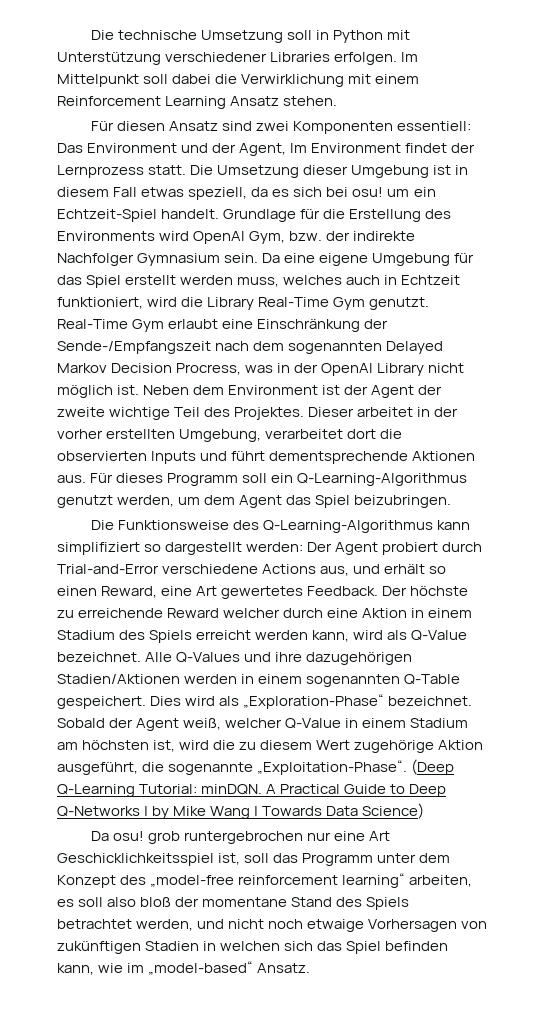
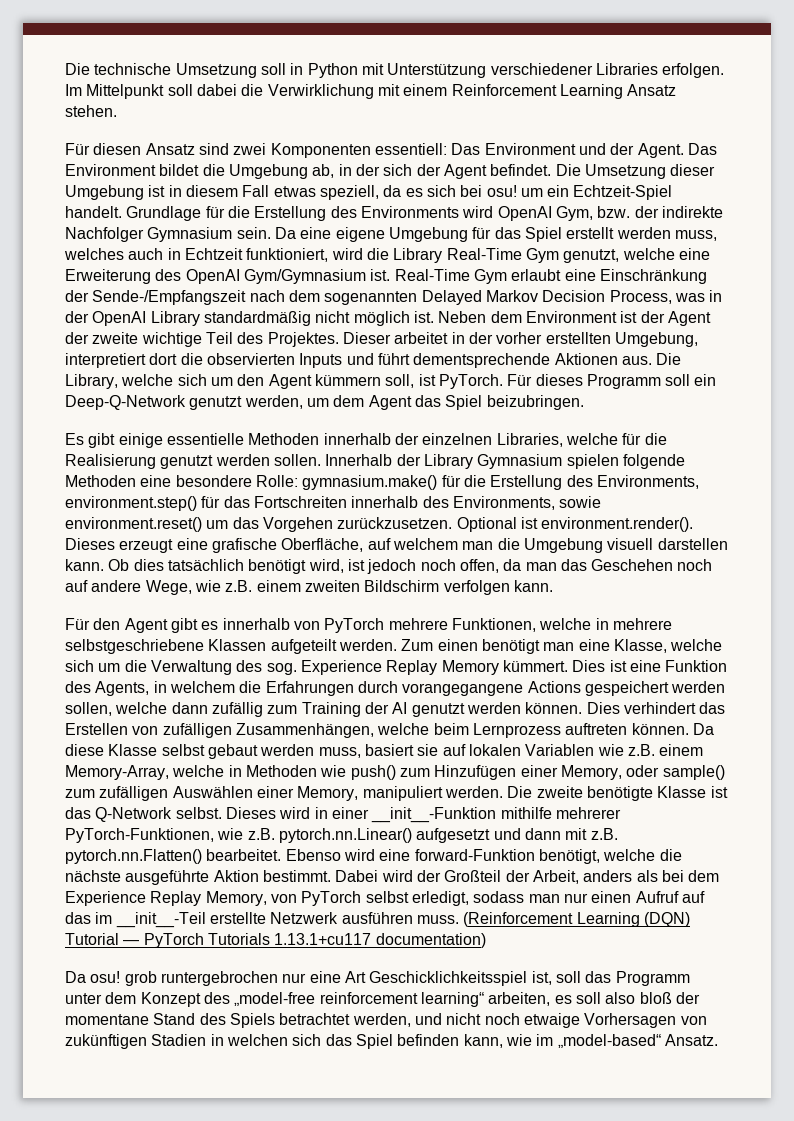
[239,143,476,156] [57,165,187,178] Agent, Im Environment findet der Lernprozess statt. -> [637,143,717,158] [65,164,552,179] Agent. Das Environment bildet die Umgebung ab, in der sich der Agent befindet.
[369,297,430,310] genutzt. -> [563,248,710,263] [65,269,391,284] genutzt, welche eine Erweiterung des OpenAI Gym/Gymnasium ist.
[176,363,242,375] Procress, -> [609,290,672,304] Process,
(425, 369) none -> [203,311,311,326] standardmäßig
[265,429,344,439] verarbeitet -> [65,353,146,368] interpretiert
(86, 479) none -> [656,353,682,365] [65,374,503,389] Die Library, welche sich um den Agent kümmern soll, ist PyTorch.
[297,473,468,486] Q-Learning-Algorithmus -> [65,395,186,410] Deep-Q-Network
[90,520,471,533] [57,542,483,555] [57,564,447,576] [57,586,469,599] [57,608,473,618] [57,630,468,643] [57,652,413,665] [57,674,461,687] [57,694,473,709] [57,718,469,731] [57,740,484,753] [57,759,455,775] [57,784,447,797] [57,803,425,819] Die Funktionsweise des Q-Learning-Algorithmus kann simplifiziert so dargestellt werden: Der Agent probiert durch Trial-and-Error verschiedene Actions aus, und erhält so einen Reward, eine Art gewertetes Feedback. Der höchste zu erreichende Reward welcher durch eine Aktion in einem Stadium des Spiels erreicht werden kann, wird als Q-Value bezeichnet. Alle Q-Values und ihre dazugehörigen Stadien/Aktionen werden in einem sogenannten Q-Table gespeichert. Dies wird als „Exploration-Phase“ bezeichnet. Sobald der Agent weiß, welcher Q-Value in einem Stadium am höchsten ist, wird die zu diesem Wert zugehörige Aktion ausgeführt, die sogenannte „Exploitation-Phase“. (Deep Q-Learning Tutorial: minDQN. A Practical Guide to Deep Q-Networks | by Mike Wang | Towards Data Science) -> [65,433,667,448] [65,454,685,469] [65,475,699,490] [65,496,602,511] [65,517,694,532] [65,538,728,553] [65,559,713,574] [65,580,553,595] [65,618,672,633] [65,639,723,654] [65,660,728,675] [65,681,726,696] [65,702,726,717] [65,723,714,738] [65,744,704,759] [65,765,725,780] [65,786,728,801] [65,807,621,823] [65,828,618,843] [65,849,682,864] [65,870,720,885] [65,891,705,906] [65,912,690,928] [65,933,486,948] Es gibt einige essentielle Methoden innerhalb der einzelnen Libraries, welche für die Realisierung genutzt werden sollen. Innerhalb der Library Gymnasium spielen folgende Methoden eine besondere Rolle: gymnasium.make() für die Erstellung des Environments, environment.step() für das Fortschreiten innerhalb des Environments, sowie environment.reset() um das Vorgehen zurückzusetzen. Optional ist environment.render(). Dieses erzeugt eine grafische Oberfläche, auf welchem man die Umgebung visuell darstellen kann. Ob dies tatsächlich benötigt wird, ist jedoch noch offen, da man das Geschehen noch auf andere Wege, wie z.B. einem zweiten Bildschirm verfolgen kann. // Für den Agent gibt es innerhalb von PyTorch mehrere Funktionen, welche in mehrere selbstgeschriebene Klassen aufgeteilt werden. Zum einen benötigt man eine Klasse, welche sich um die Verwaltung des sog. Experience Replay Memory kümmert. Dies ist eine Funktion des Agents, in welchem die Erfahrungen durch vorangegangene Actions gespeichert werden sollen, welche dann zufällig zum Training der AI genutzt werden können. Dies verhindert das Erstellen von zufälligen Zusammenhängen, welche beim Lernprozess auftreten können. Da diese Klasse selbst gebaut werden muss, basiert sie auf lokalen Variablen wie z.B. einem Memory-Array, welche in Methoden wie push() zum Hinzufügen einer Memory, oder sample() zum zufälligen Auswählen einer Memory, manipuliert werden. Die zweite benötigte Klasse ist das Q-Network selbst. Dieses wird in einer __init__-Funktion mithilfe mehrerer PyTorch-Funktionen, wie z.B. pytorch.nn.Linear() aufgesetzt und dann mit z.B. pytorch.nn.Flatten() bearbeitet. Ebenso wird eine forward-Funktion benötigt, welche die nächste ausgeführte Aktion bestimmt. Dabei wird der Großteil der Arbeit, anders als bei dem Experience Replay Memory, von PyTorch selbst erledigt, sodass man nur einen Aufruf auf das im __init__-Teil erstellte Netzwerk ausführen muss. (Reinforcement Learning (DQN) Tutorial — PyTorch Tutorials 1.13.1+cu117 documentation)

